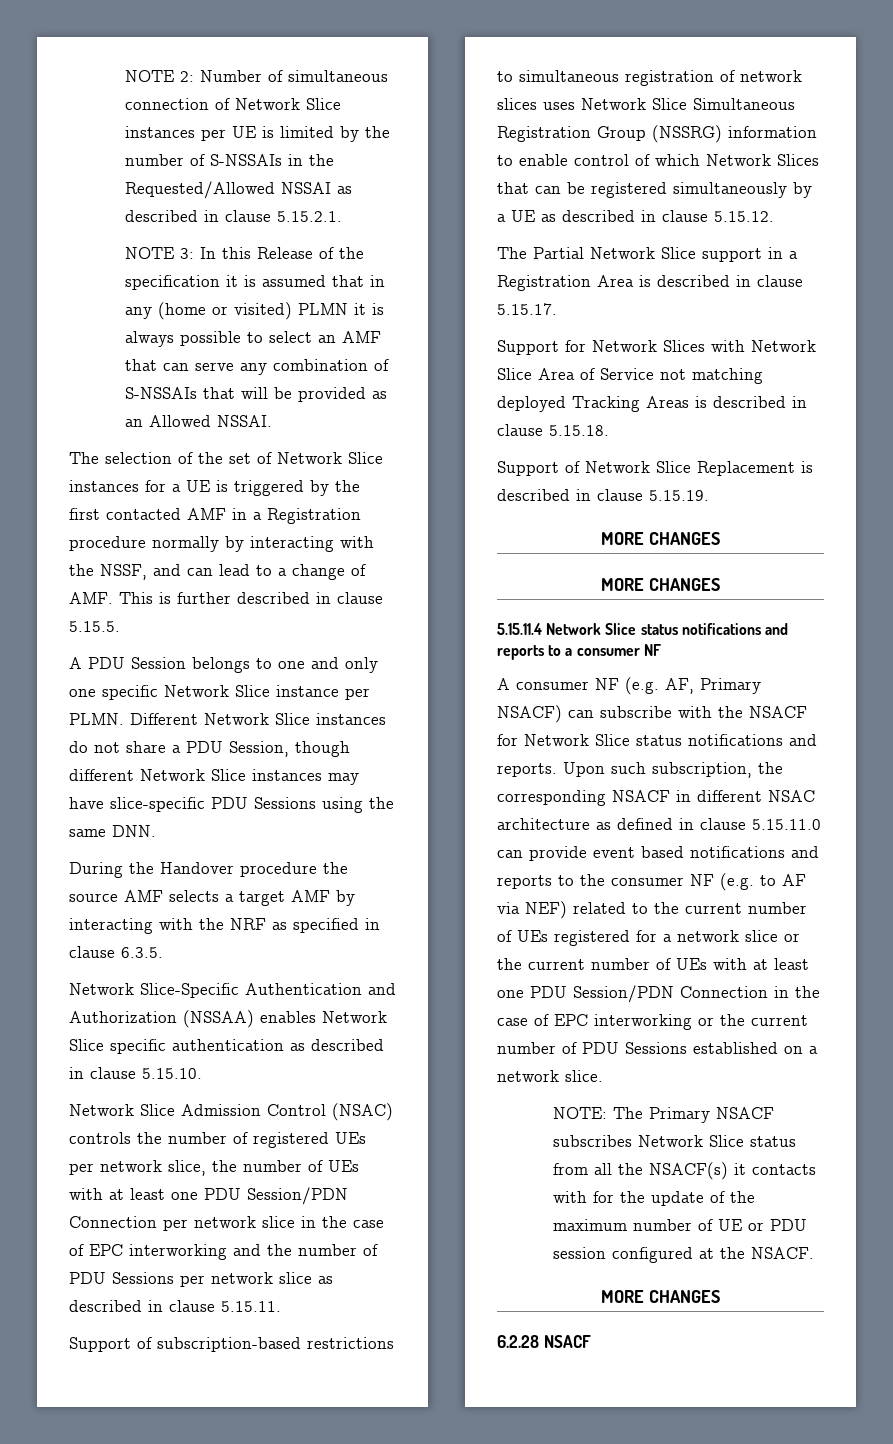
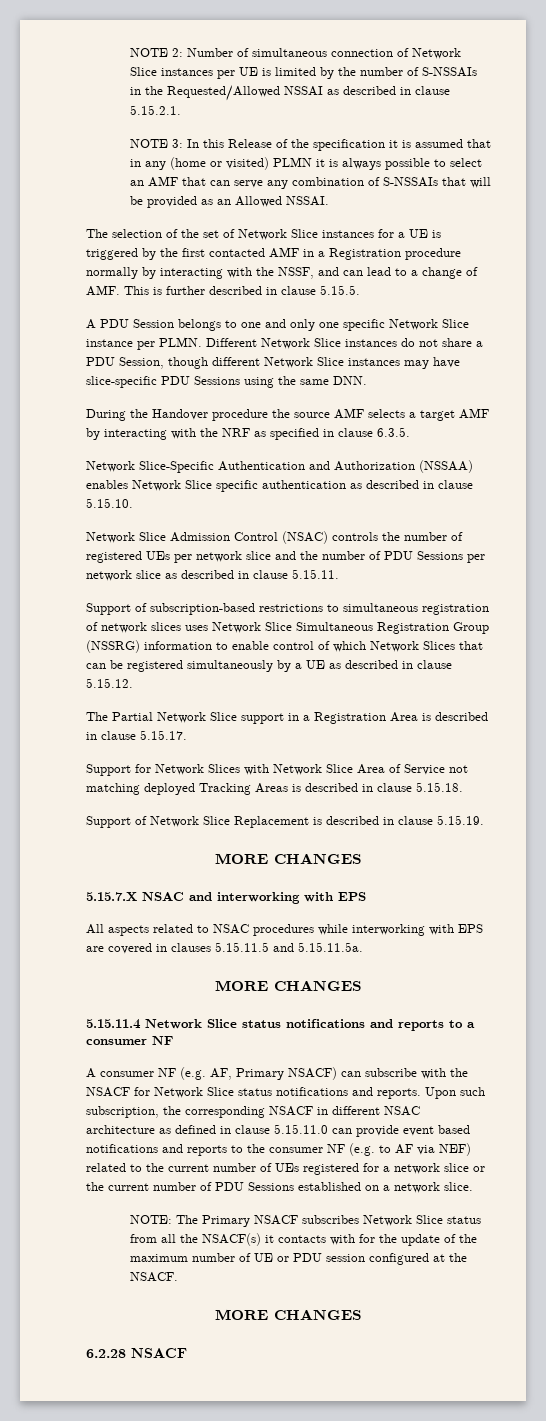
[168,1160,359,1176] [69,1187,348,1205] [69,1216,384,1231] [69,1244,227,1260] slice, the number of UEs with at least one PDU Session/PDN Connection per network slice in the case of EPC interworking -> [246,551,271,560] slice
(720, 538) none -> [86,892,366,904] [86,924,483,936] [86,942,363,954] // 5.15.7.X NSAC and interworking with EPS // All aspects related to NSAC procedures while interworking with EPS are covered in clauses 5.15.11.5 and 5.15.11.5a.
[676,958,809,970] [497,985,820,1003] [497,1014,808,1030] [497,1042,577,1054] UEs with at least one PDU Session/PDN Connection in the case of EPC interworking or the current number of -> (212, 1186) none

